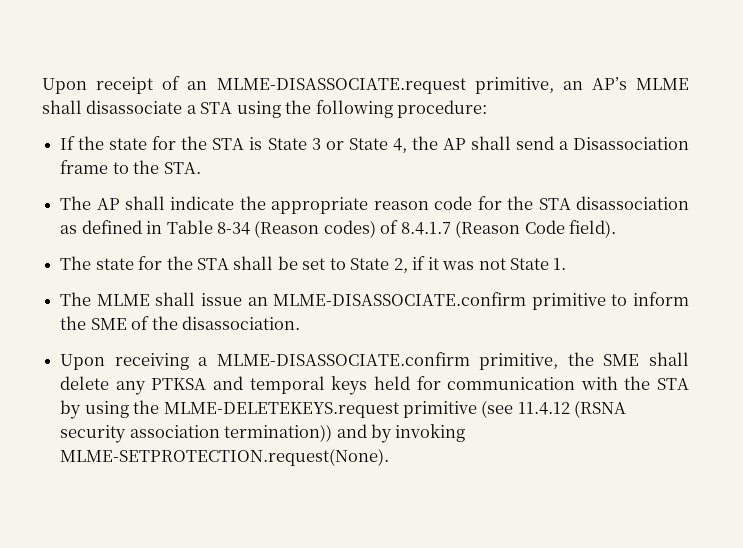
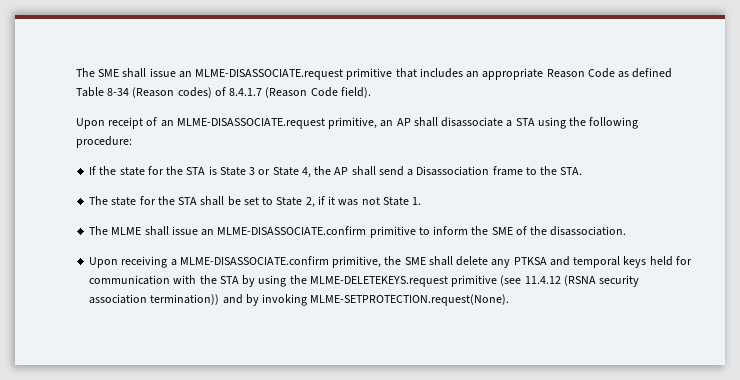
(42, 86) none -> [76,68,673,80] [76,87,371,98] The SME shall issue an MLME-DISASSOCIATE.request primitive that includes an appropriate Reason Code as defined Table 8-34 (Reason codes) of 8.4.1.7 (Reason Code field). //
[591,77,689,90] AP’s MLME -> [396,118,411,126] AP
[60,196,689,214] [60,220,617,238] // The AP shall indicate the appropriate reason code for the STA disassociation as defined in Table 8-34 (Reason codes) of 8.4.1.7 (Reason Code field). -> (583, 171) none

